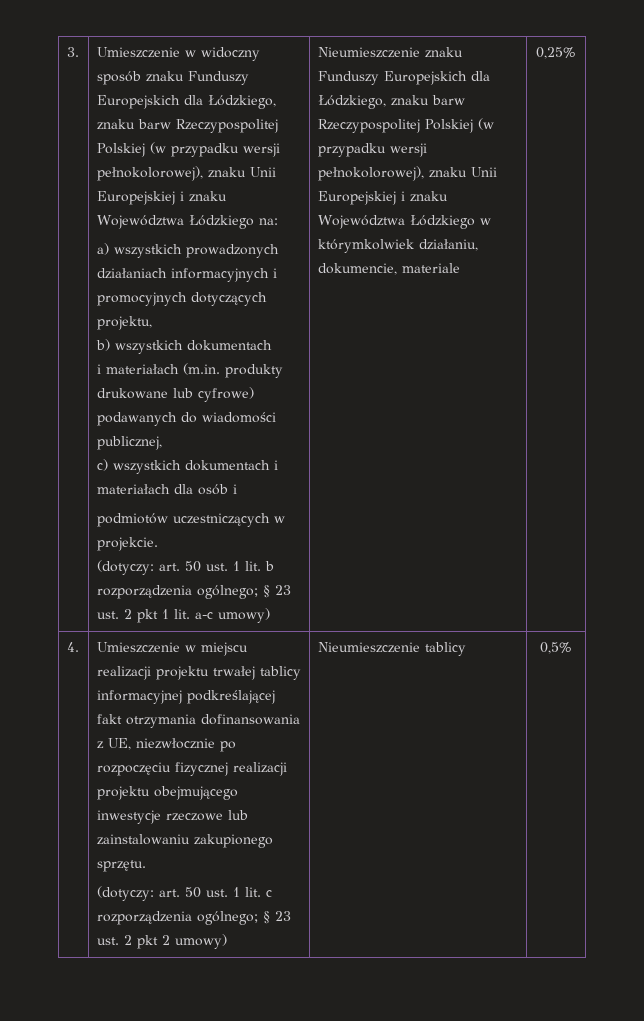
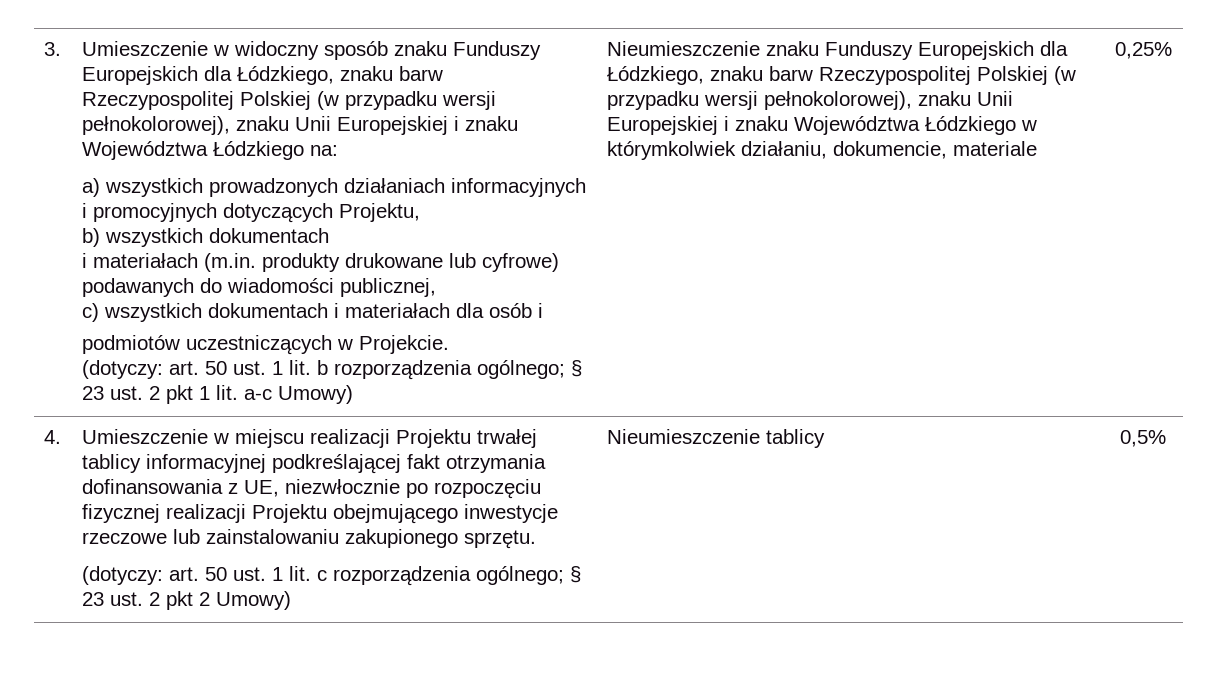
[96,316,152,330] projektu, -> [339,203,421,222] Projektu,
[96,537,158,551] projekcie. -> [359,335,450,354] Projekcie.
[217,608,270,623] umowy) -> [278,385,354,404] Umowy)
[155,666,209,680] projektu -> [396,429,472,448] Projektu
[96,786,150,800] projektu -> [252,504,328,523] Projektu
[174,934,227,949] umowy) -> [216,591,292,610] Umowy)

